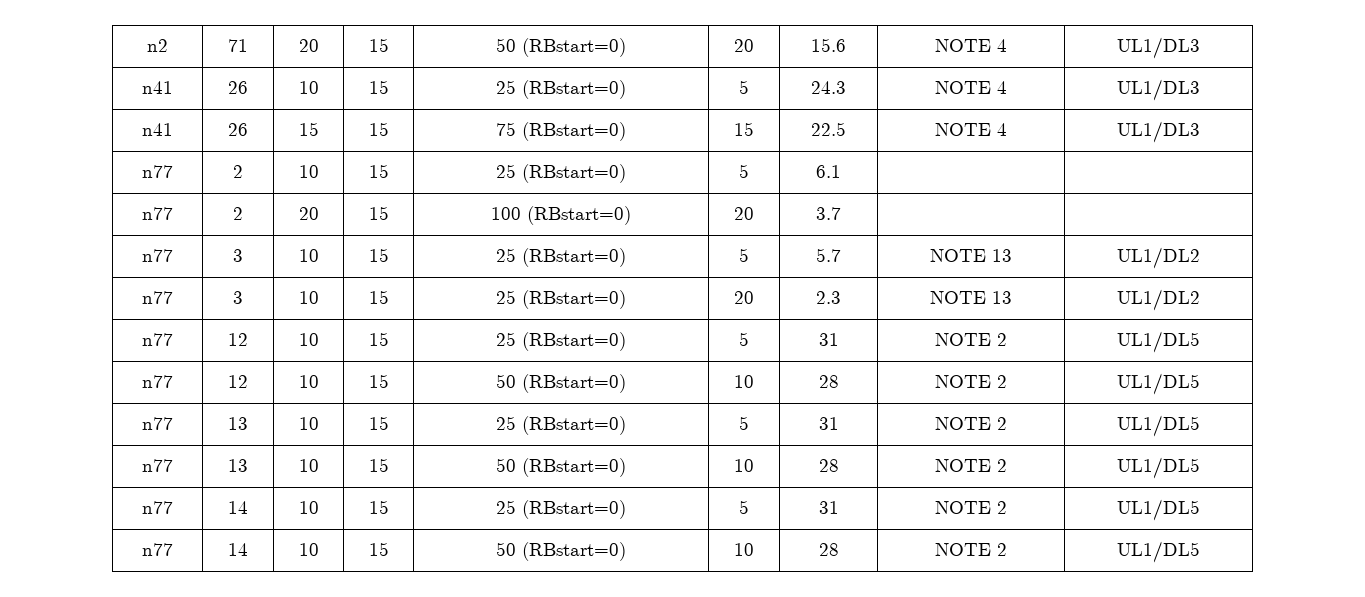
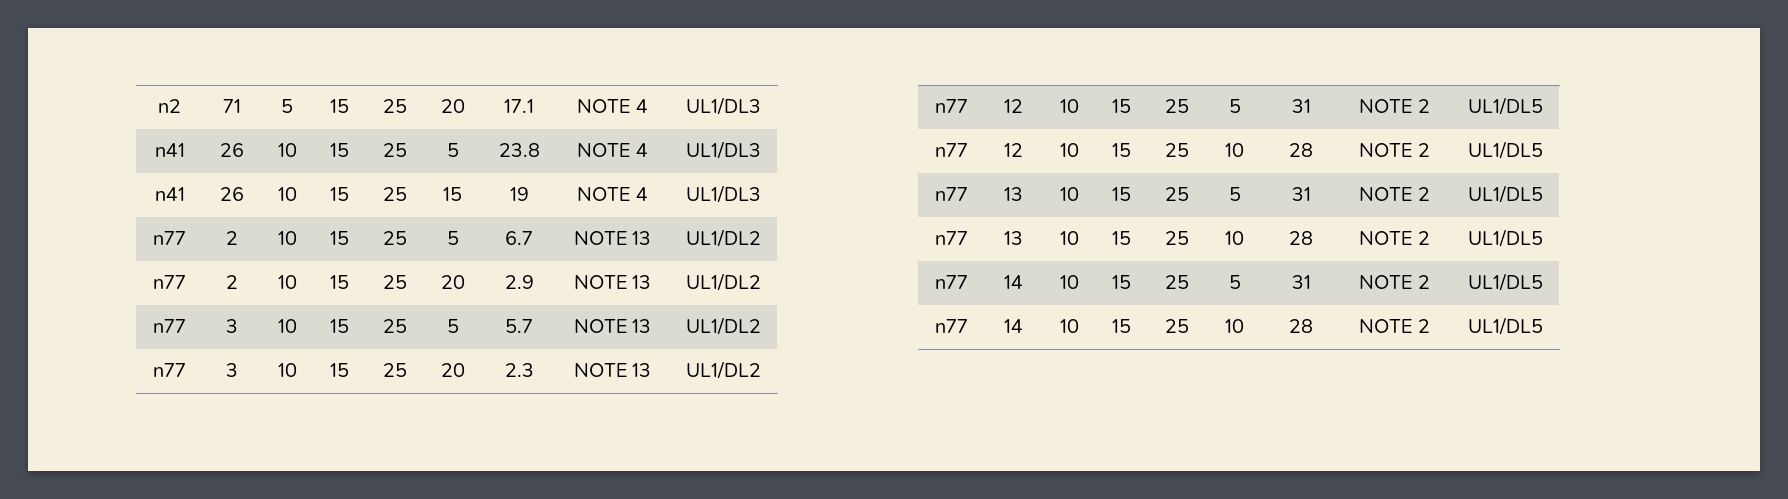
[298,39,319,52] [368,38,389,52] [496,38,626,57] [734,39,754,52] [810,38,846,52] [934,39,1007,52] [1117,37,1200,59] [142,81,173,94] [228,81,248,94] [298,81,319,94] [368,80,389,94] [496,80,626,99] [739,80,749,94] [810,81,846,94] [934,81,1007,94] [1117,79,1200,101] [142,123,173,136] [228,123,248,136] [298,122,319,136] [368,122,389,136] [496,122,626,141] [734,122,754,136] [810,122,846,136] 20 | 15 | 50 (RBstart=0) | 20 | 15.6 | NOTE 4 | UL1/DL3 // n41 | 26 | 10 | 15 | 25 (RBstart=0) | 5 | 24.3 | NOTE 4 | UL1/DL3 // n41 | 26 | 15 | 15 | 75 (RBstart=0) | 15 | 22.5 -> [281,99,293,113] [330,99,349,113] [382,99,407,113] [440,99,465,113] [504,99,534,113] [577,99,648,113] [685,97,761,115] [154,143,185,157] [219,143,244,157] [277,143,297,157] [330,143,349,157] [382,143,407,157] [446,143,459,157] [498,143,540,157] [577,143,648,157] [685,141,761,159] [154,187,185,201] [219,187,244,201] [277,187,297,201] [330,187,349,201] [382,187,407,201] [443,187,462,201] [509,187,529,201] 5 | 15 | 25 | 20 | 17.1 | NOTE 4 | UL1/DL3 // n41 | 26 | 10 | 15 | 25 | 5 | 23.8 | NOTE 4 | UL1/DL3 // n41 | 26 | 10 | 15 | 25 | 15 | 19
[522,164,626,183] [739,164,749,178] [815,165,841,178] [142,207,173,220] [233,207,243,220] [298,207,319,220] [368,206,389,220] [491,206,631,225] [734,207,754,220] [815,207,841,220] [142,249,173,262] [233,249,243,262] [298,249,319,262] [368,248,389,262] [496,248,626,267] (RBstart=0) | 5 | 6.1 | | // n77 | 2 | 20 | 15 | 100 (RBstart=0) | 20 | 3.7 | | // n77 | 3 | 10 | 15 | 25 (RBstart=0) -> [446,231,459,245] [505,231,533,245] [573,231,652,245] [685,229,761,247] [153,275,186,289] [225,275,238,289] [277,275,297,289] [330,275,349,289] [382,275,407,289] [440,275,465,289] [504,275,534,289] [573,275,652,289] [685,273,761,291] [153,319,186,333] [225,319,238,333] [277,319,297,333] [330,319,349,333] [382,319,407,333] | 5 | 6.7 | NOTE 13 | UL1/DL2 // n77 | 2 | 10 | 15 | 25 | 20 | 2.9 | NOTE 13 | UL1/DL2 // n77 | 3 | 10 | 15 | 25
[522,290,626,309] (RBstart=0) -> (407, 370) none
[522,332,626,351] (RBstart=0) -> (1189, 106) none
[496,374,626,393] 50 (RBstart=0) -> [1164,143,1189,157] 25
[522,416,626,435] (RBstart=0) -> (1189, 194) none
[496,458,626,477] 50 (RBstart=0) -> [1164,231,1189,245] 25
[522,500,626,519] (RBstart=0) -> (1189, 282) none
[496,542,626,561] 50 (RBstart=0) -> [1164,319,1189,333] 25

